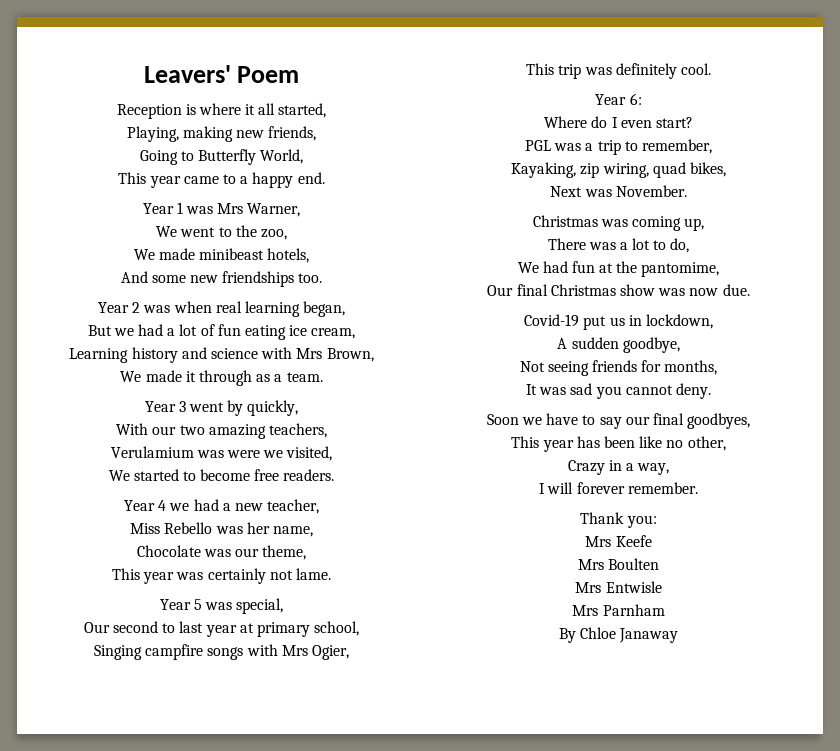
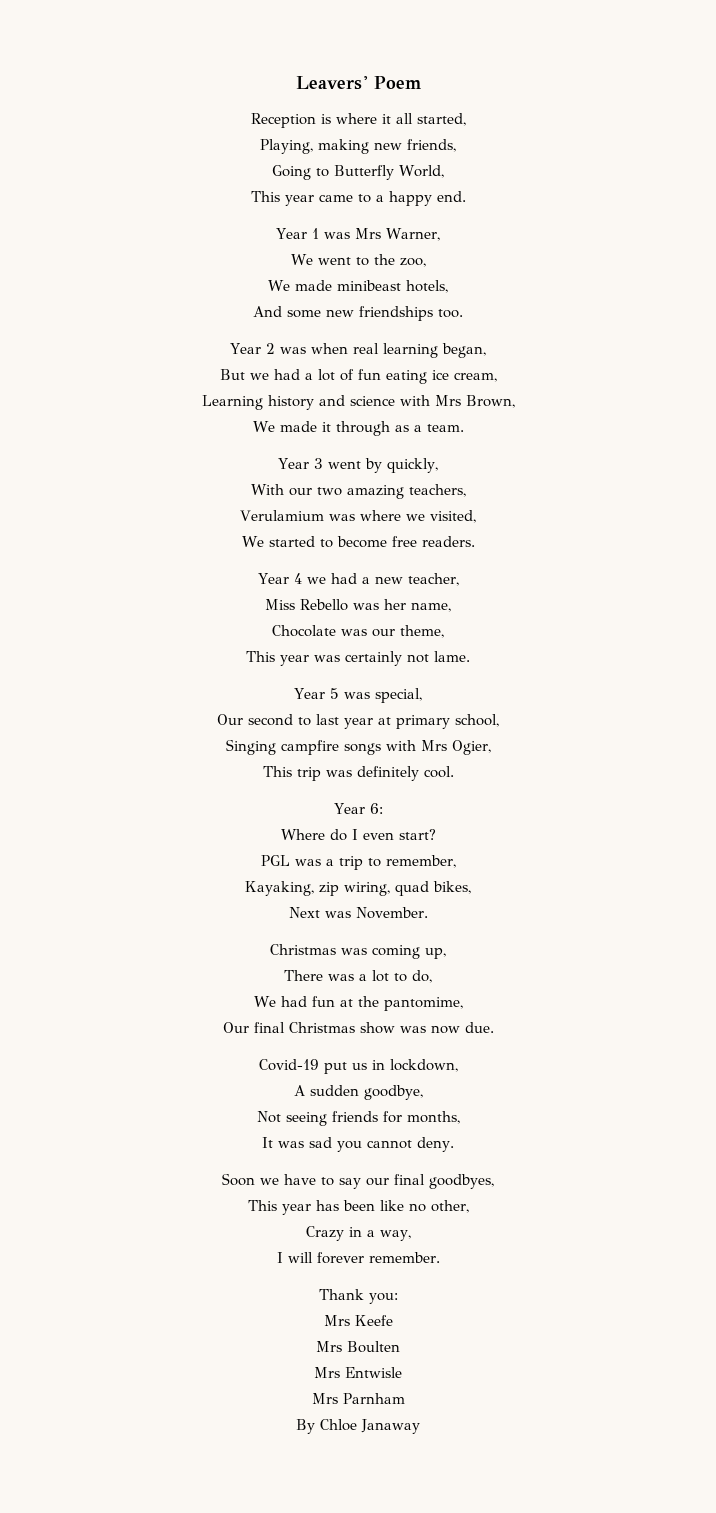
[227,450,260,458] were -> [359,510,401,521] where

